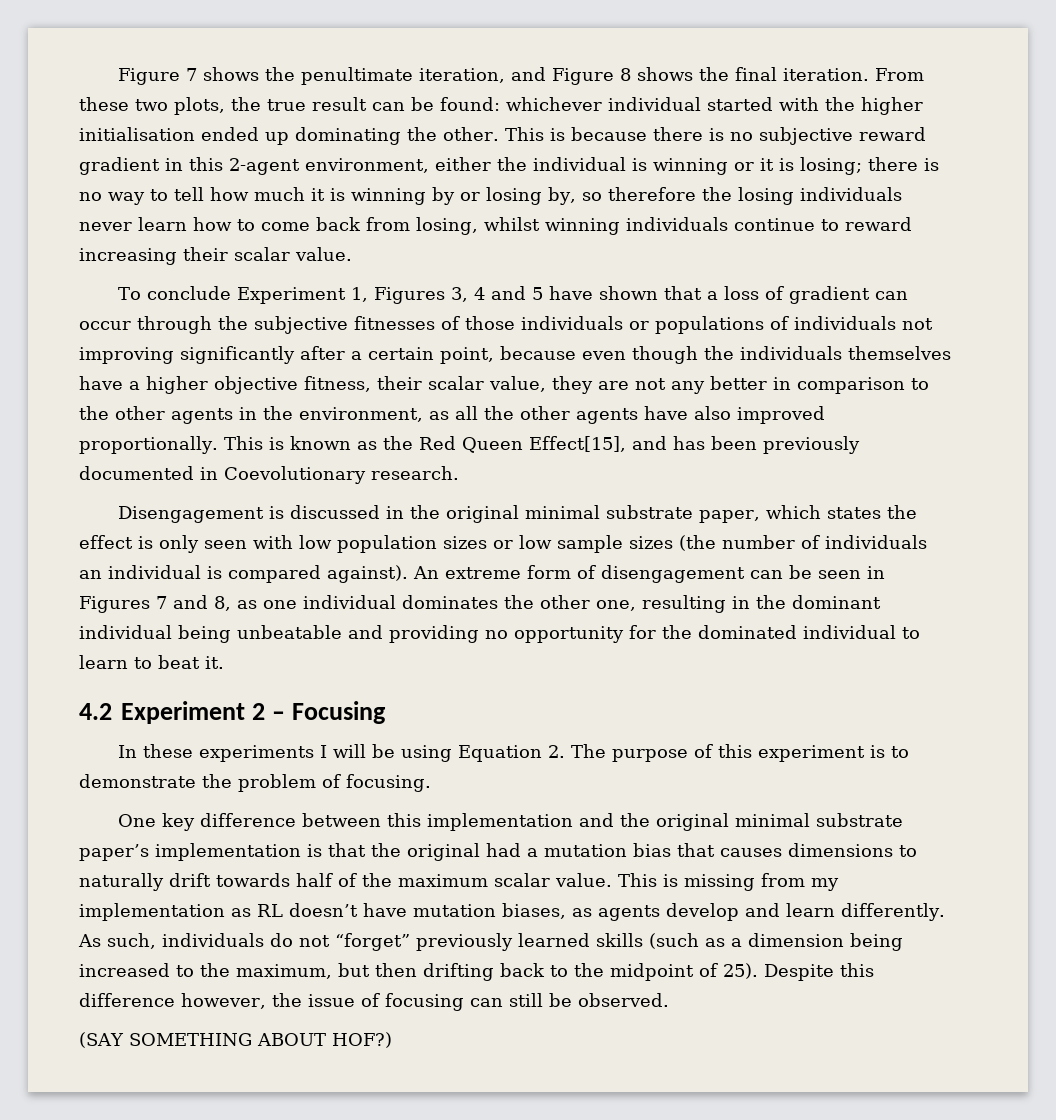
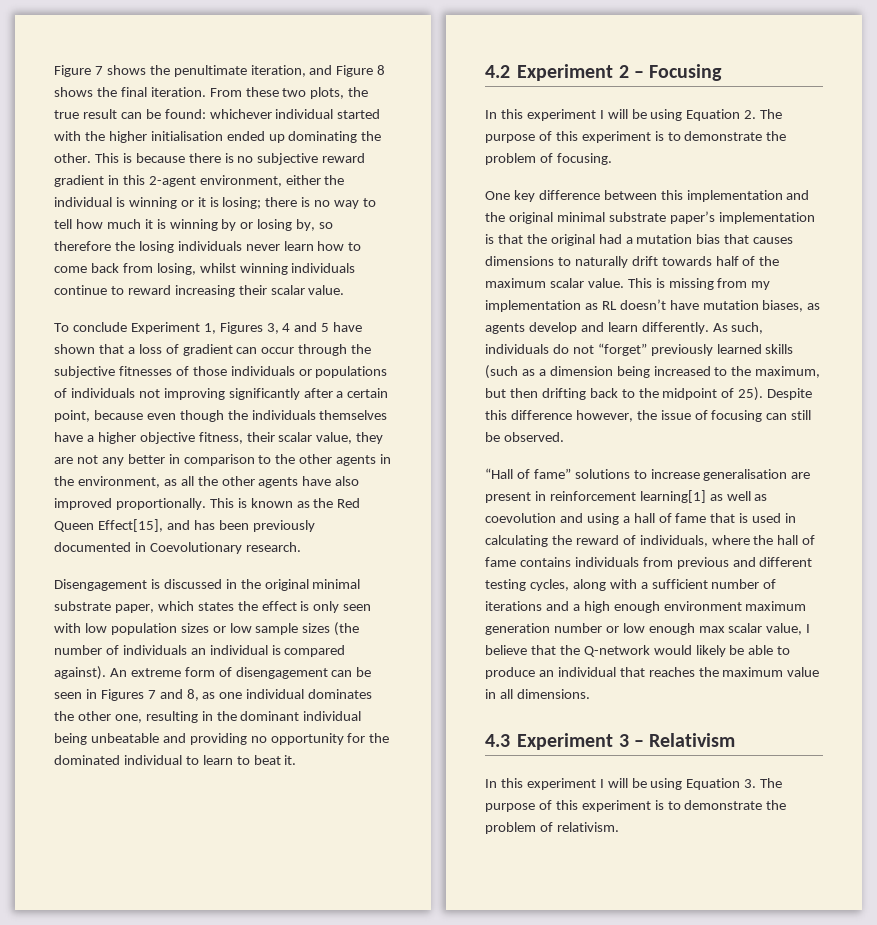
[143,744,315,762] these experiments -> [500,109,596,121] this experiment
[79,1032,392,1048] (SAY SOMETHING ABOUT HOF?) -> [485,468,811,481] [485,490,768,503] [485,513,797,525] [485,535,816,547] [485,557,813,569] [485,579,777,591] [485,601,807,613] [485,623,811,635] [485,645,791,657] [485,667,820,679] [485,689,590,699] [485,733,736,750] [485,778,783,790] [485,800,787,812] [485,822,619,834] “Hall of fame” solutions to increase generalisation are present in reinforcement learning[1] as well as coevolution and using a hall of fame that is used in calculating the reward of individuals, where the hall of fame contains individuals from previous and different testing cycles, along with a sufficient number of iterations and a high enough environment maximum generation number or low enough max scalar value, I believe that the Q-network would likely be able to produce an individual that reaches the maximum value in all dimensions. // 4.3 Experiment 3 – Relativism // In this experiment I will be using Equation 3. The purpose of this experiment is to demonstrate the problem of relativism.

